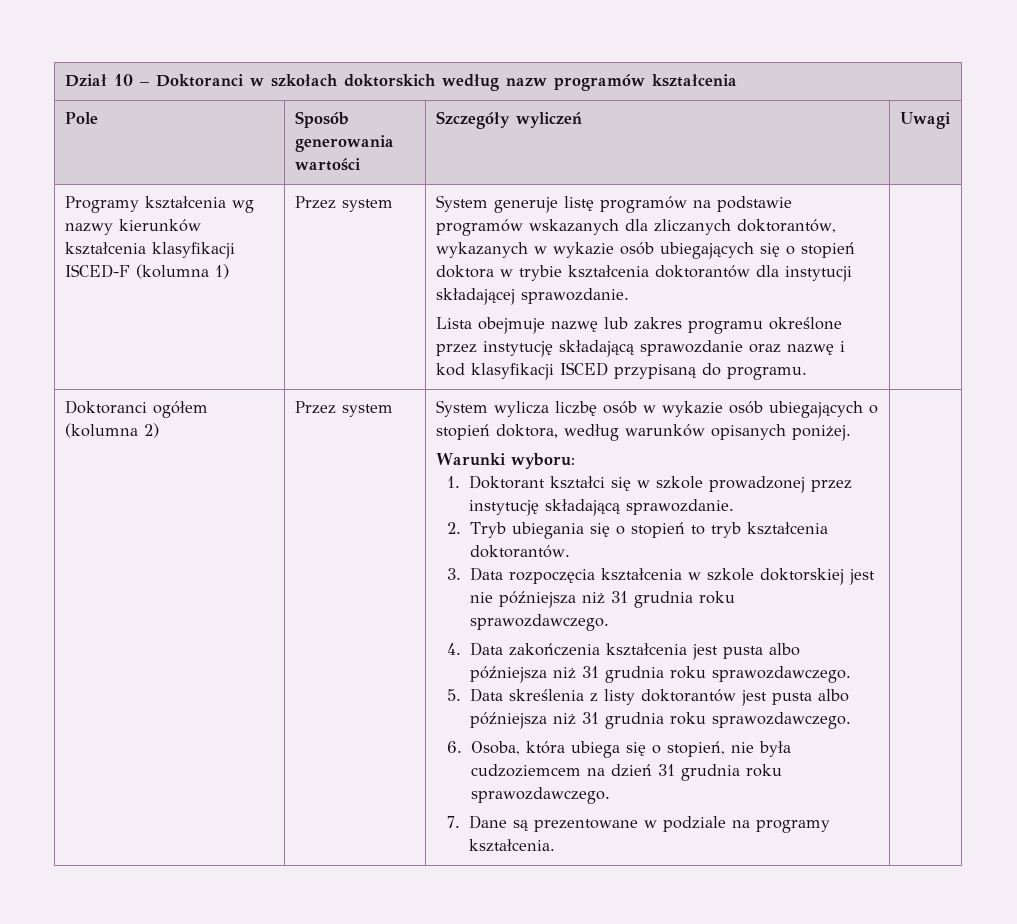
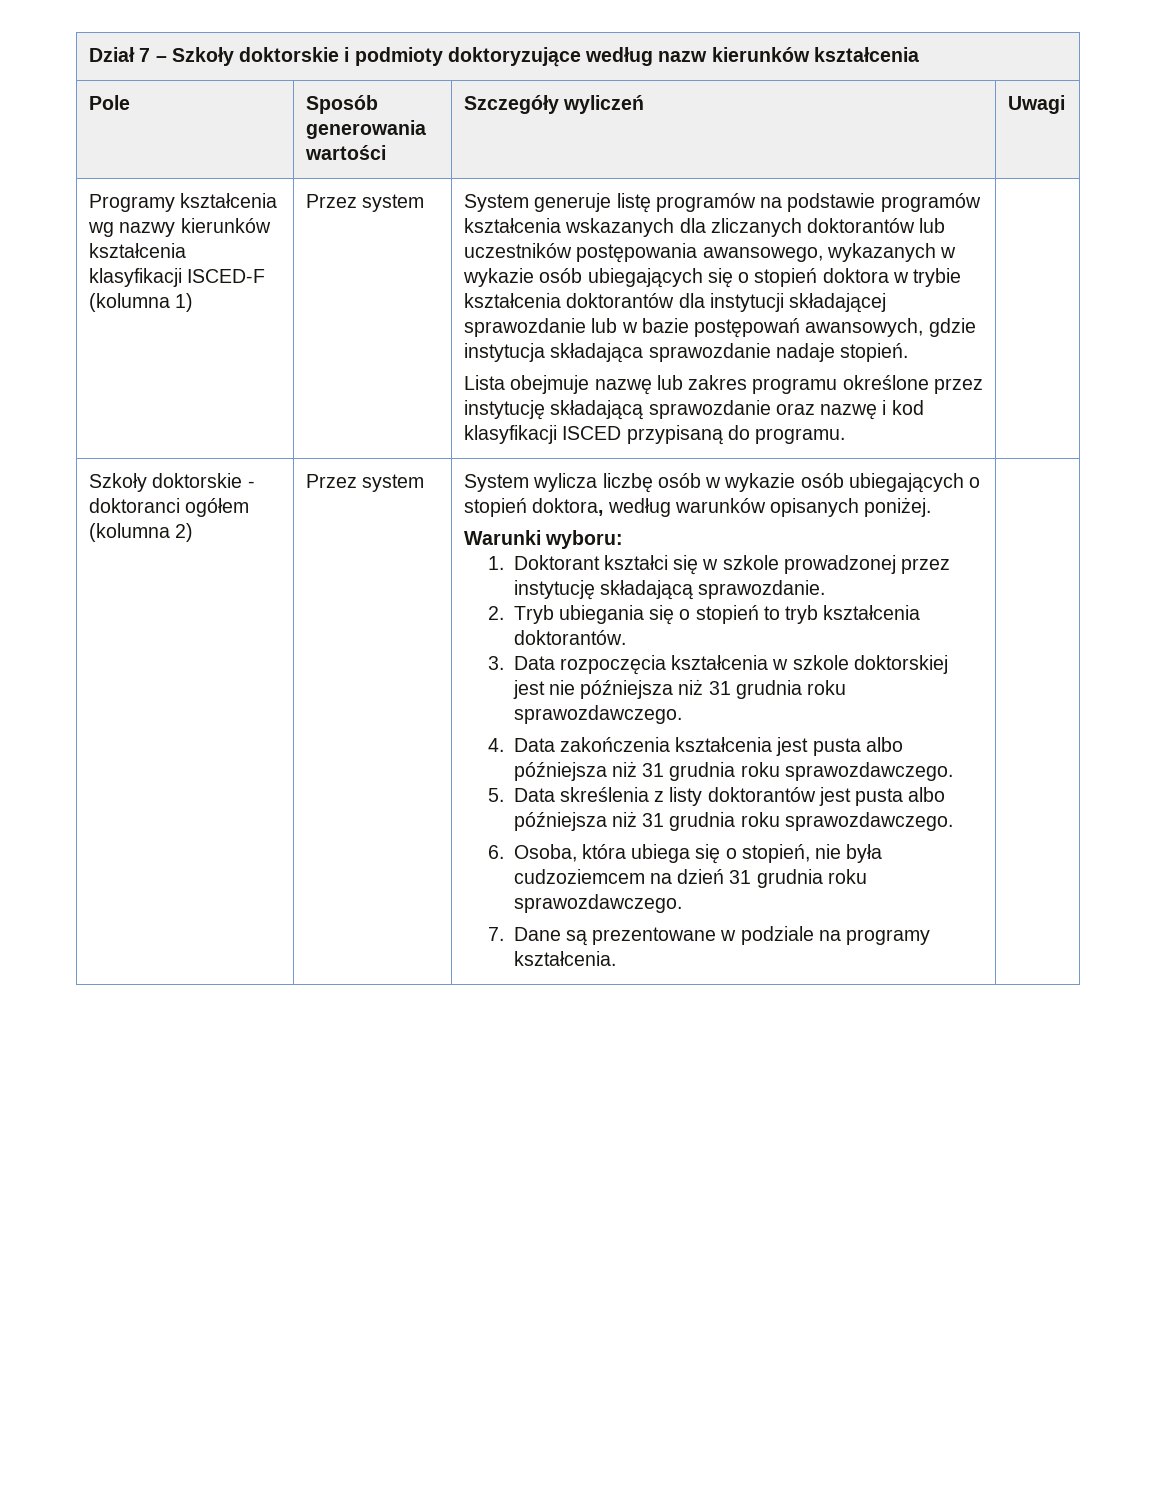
[113,74,436,87] 10 – Doktoranci w szkołach doktorskich -> [139,47,581,67] 7 – Szkoły doktorskie i podmioty doktoryzujące
[553,74,645,91] programów -> [711,47,810,62] kierunków
(523, 227) none -> [463,218,561,233] kształcenia
[736,219,836,233] doktorantów, -> [807,218,946,233] [463,243,823,263] doktorantów lub uczestników postępowania awansowego,
[520,288,629,304] sprawozdanie. -> [463,318,976,338] [463,343,909,363] sprawozdanie lub w bazie postępowań awansowych, gdzie instytucja składająca sprawozdanie nadaje stopień.
[64,400,147,414] Doktoranci -> [88,473,255,492] [88,498,180,513] Szkoły doktorskie - doktoranci

